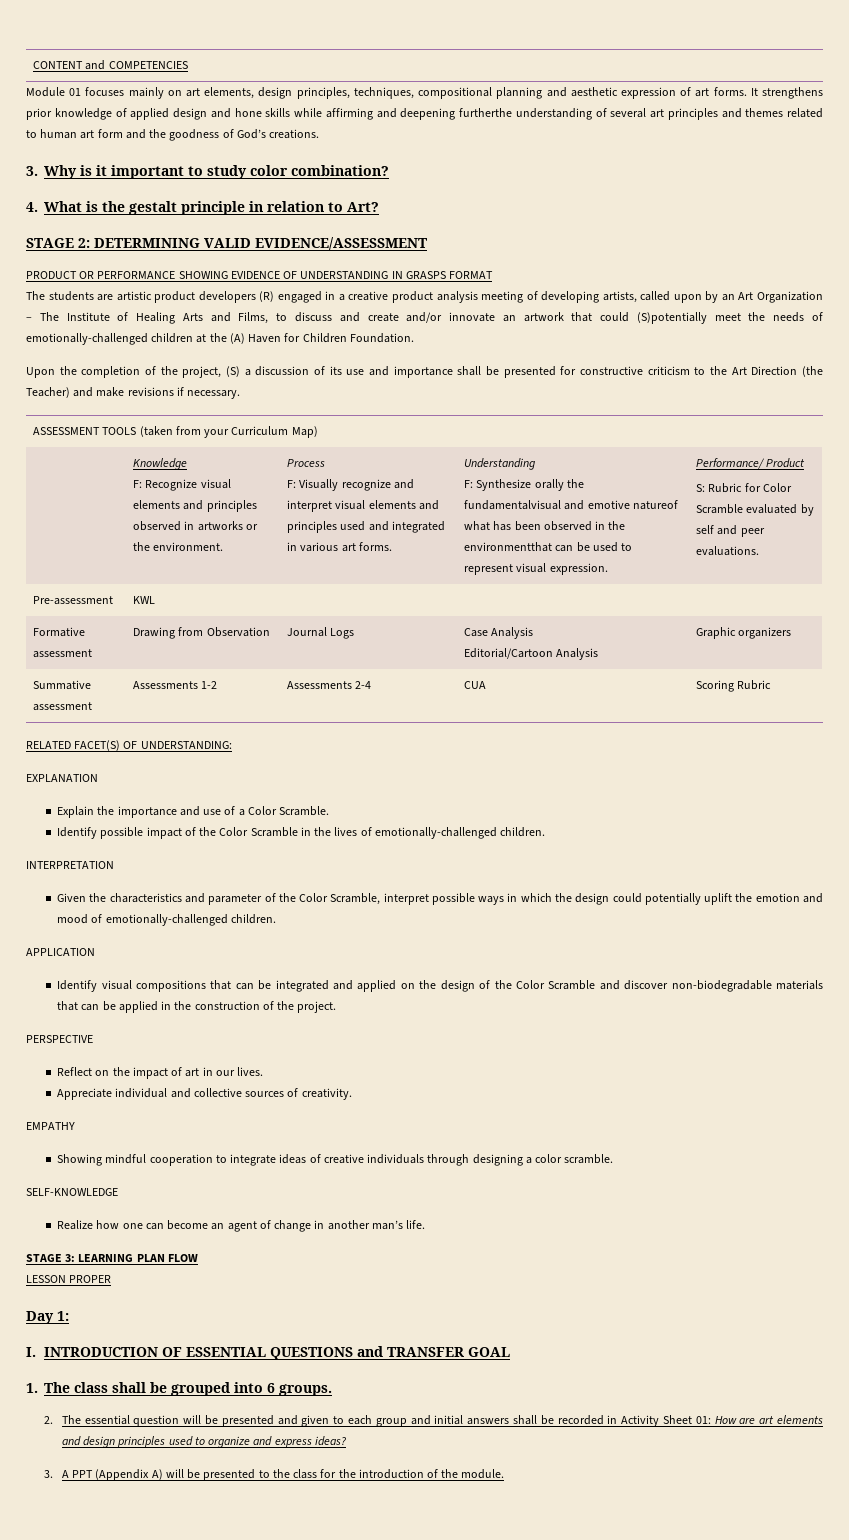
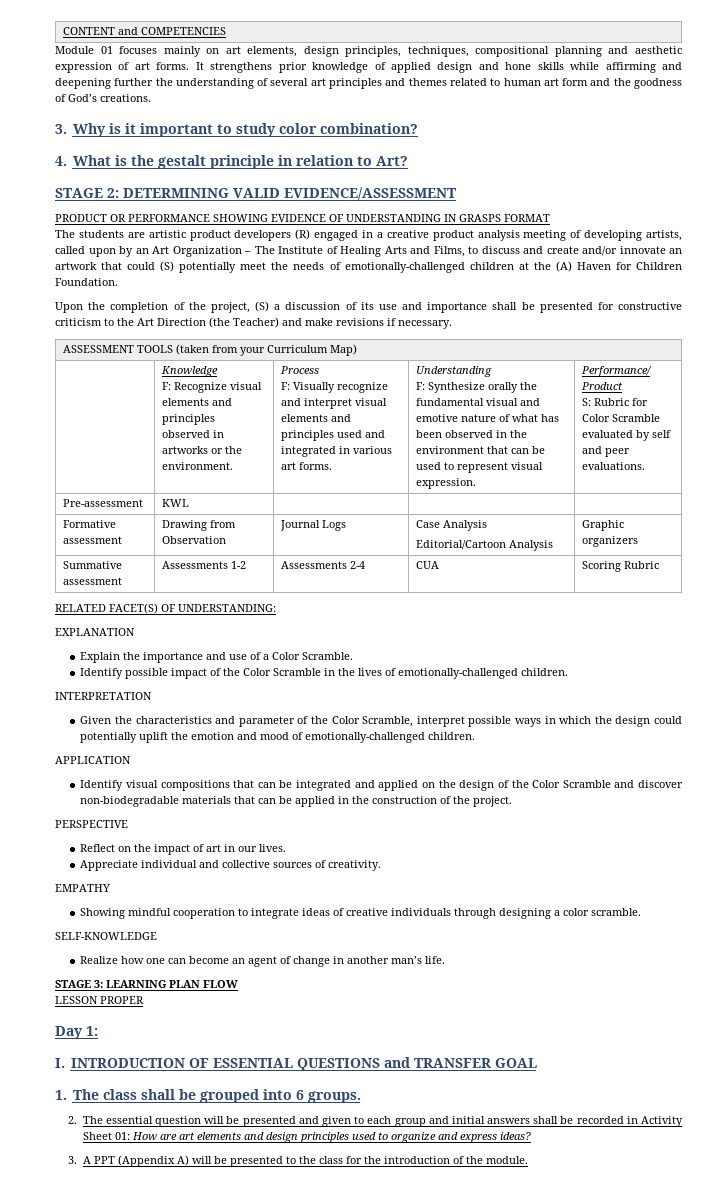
[459,108,512,117] furtherthe -> [114,78,173,86] further the
[636,312,707,324] (S)potentially -> [160,261,237,273] (S) potentially
[464,500,678,510] fundamentalvisual and emotive natureof -> [416,398,541,406] [416,414,511,422] fundamental visual and emotive nature of
[464,542,553,552] environmentthat -> [416,446,509,454] environment that

